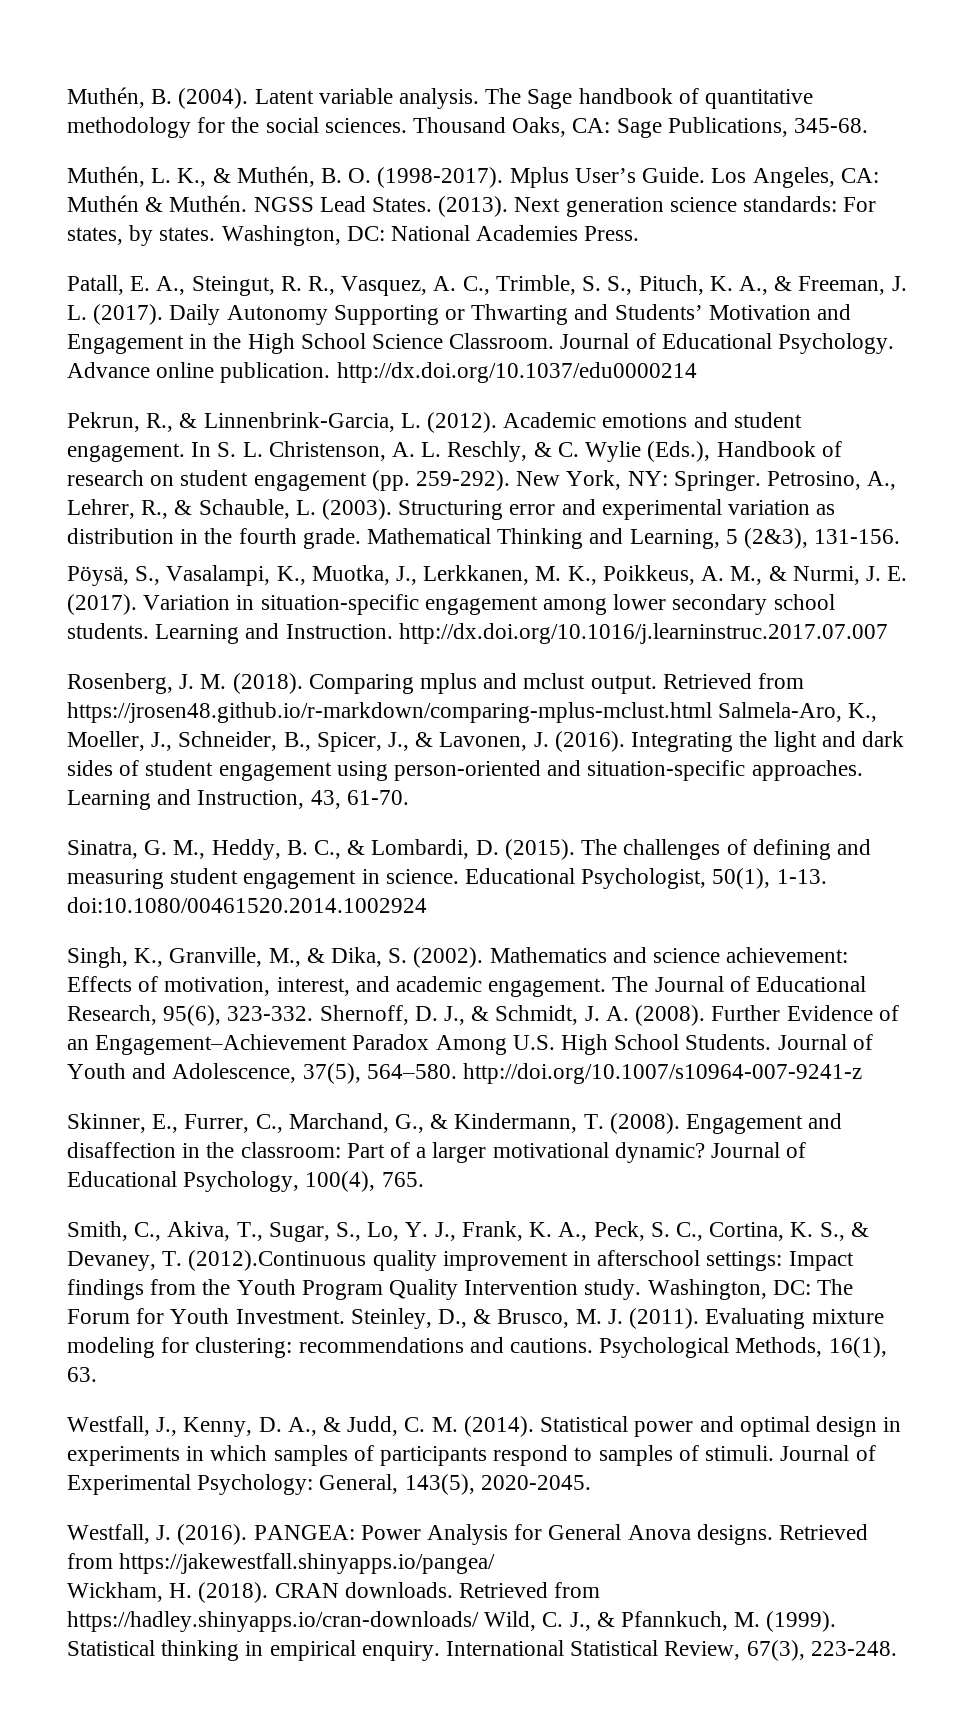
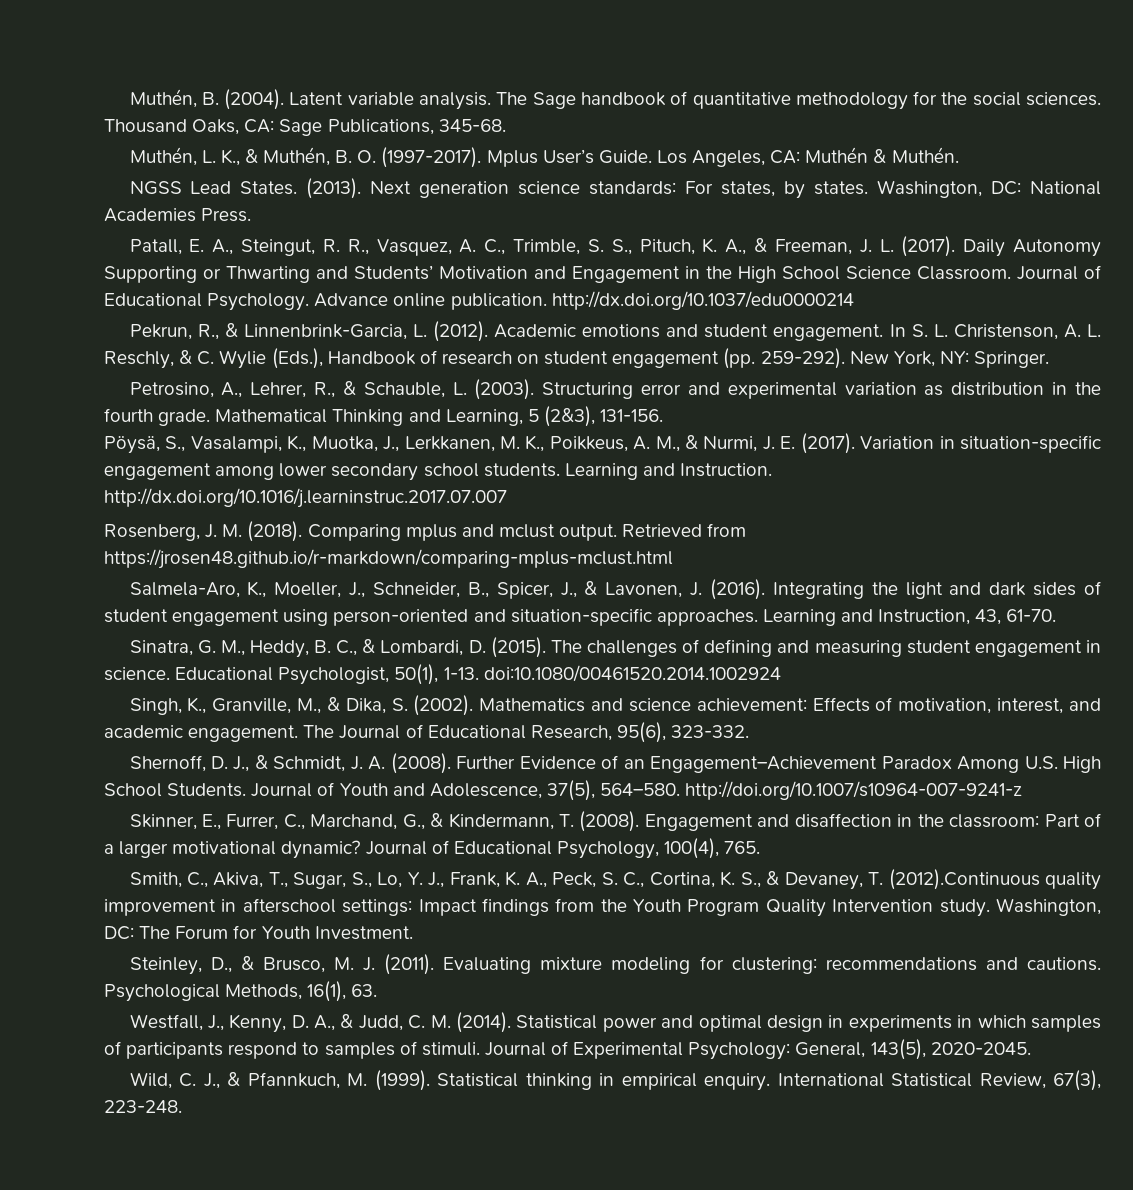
[377,167,504,188] (1998-2017). -> [381,147,482,168] (1997-2017).
(248, 203) none -> (959, 155) //
(761, 481) none -> (1050, 359) //
(712, 712) none -> (673, 559) //
(314, 1013) none -> (750, 731) //
(345, 1316) none -> (413, 933) //
[67,1524,869,1545] [67,1553,496,1574] [67,1582,601,1603] [67,1611,479,1632] Westfall, J. (2016). PANGEA: Power Analysis for General Anova designs. Retrieved from https://jakewestfall.shinyapps.io/pangea/ // Wickham, H. (2018). CRAN downloads. Retrieved from https://hadley.shinyapps.io/cran-downloads/ -> (1031, 1048) none

